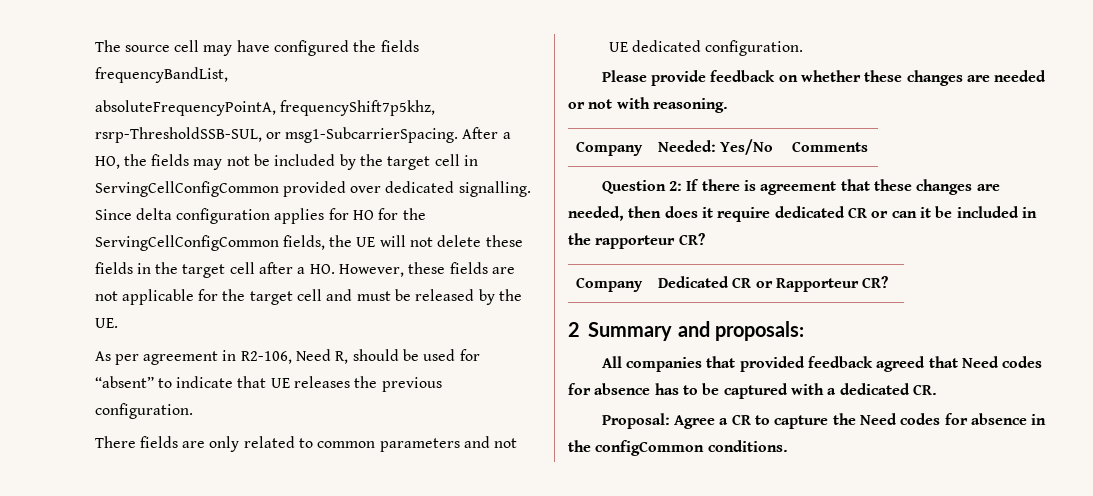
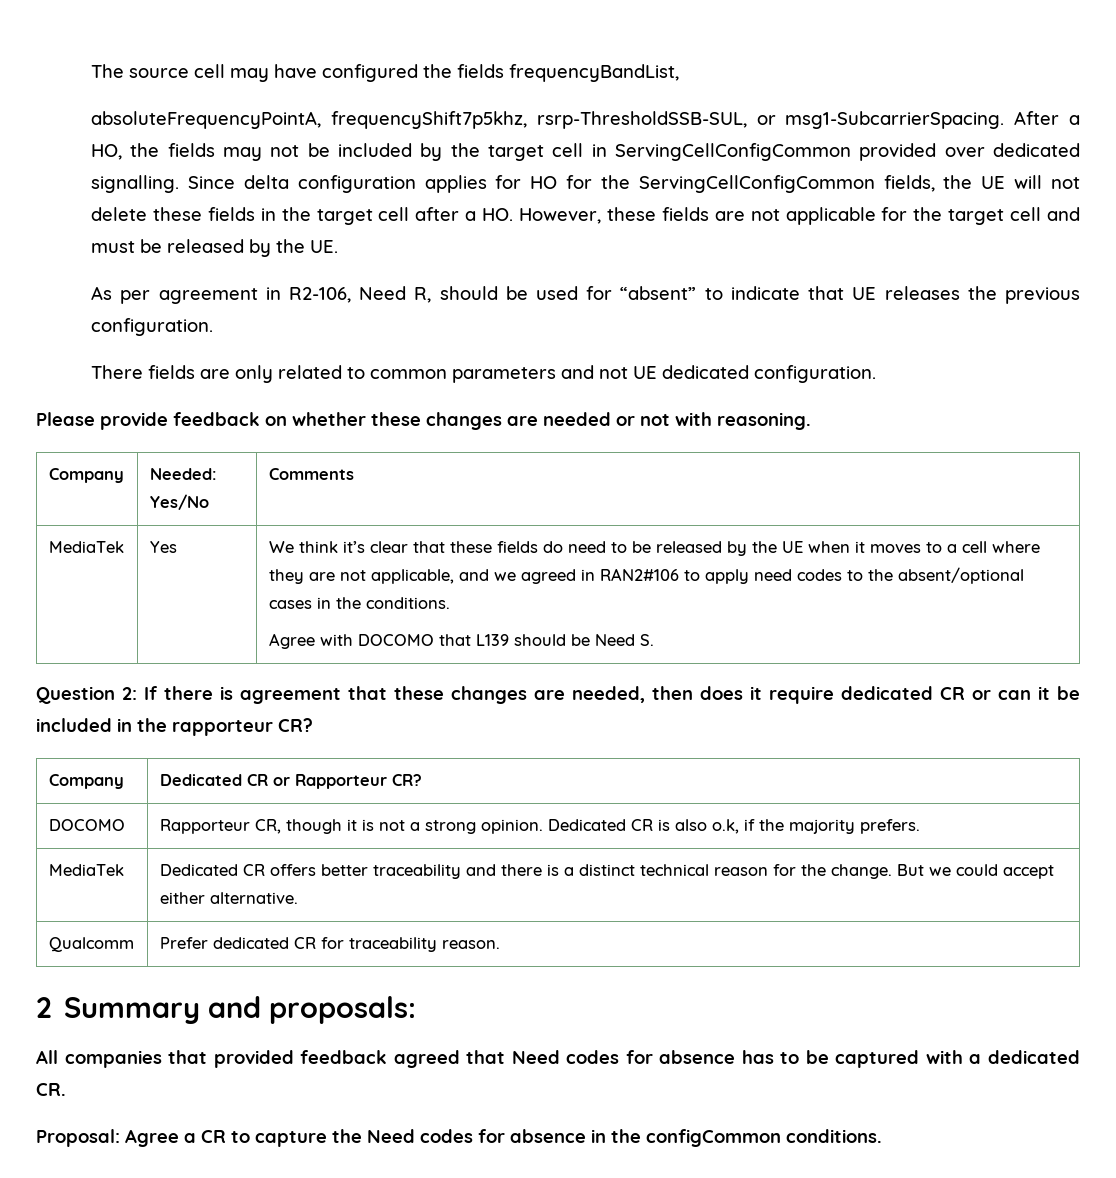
(868, 146) none -> [48,541,124,553] [149,541,177,553] [268,541,1040,556] [268,567,1024,584] [268,597,450,609] [268,633,654,649] // MediaTek | Yes | We think it’s clear that these fields do need to be released by the UE when it moves to a cell where they are not applicable, and we agreed in RAN2#106 to apply need codes to the absent/optional cases in the conditions. // Agree with DOCOMO that L139 should be Need S.
(889, 282) none -> [48,819,125,831] [159,819,920,834] [48,864,124,876] [159,864,1054,879] [159,892,298,904] [48,937,134,952] [159,937,500,952] // DOCOMO | Rapporteur CR, though it is not a strong opinion. Dedicated CR is also o.k, if the majority prefers. // MediaTek | Dedicated CR offers better traceability and there is a distinct technical reason for the change. But we could accept either alternative. // Qualcomm | Prefer dedicated CR for traceability reason.

